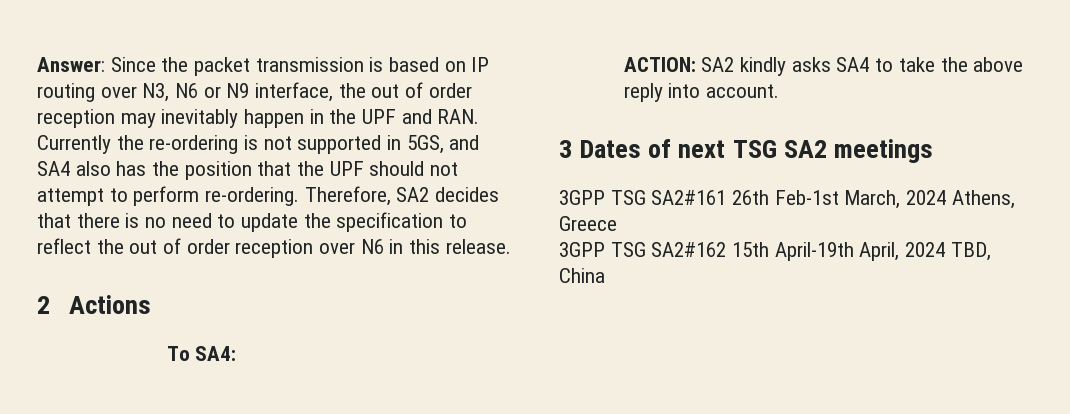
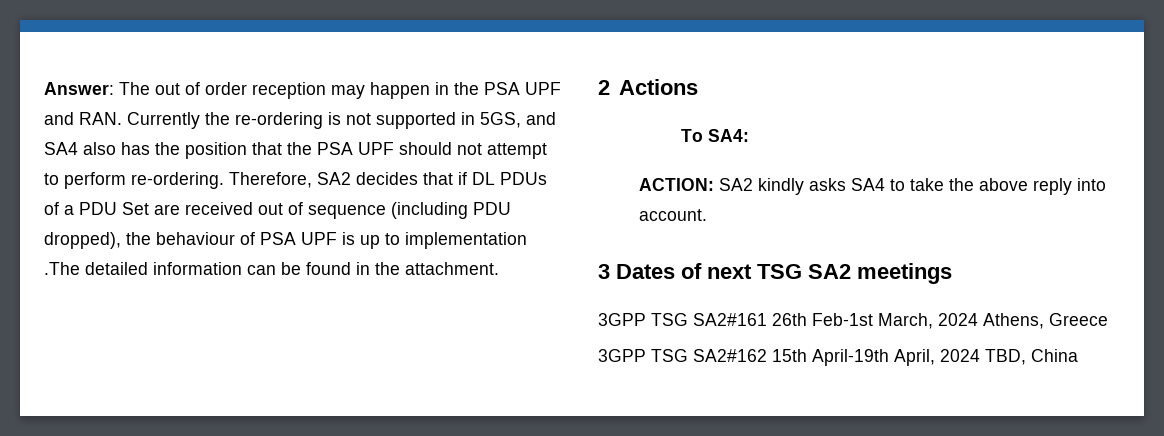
[110,57,490,76] [37,82,366,102] Since the packet transmission is based on IP routing over N3, N6 or N9 interface, the -> [119,82,150,95] The
[161,109,239,128] inevitably -> (365, 92) none
(357, 116) none -> [484,82,520,95] PSA
(325, 168) none -> [317,142,353,155] PSA
[76,212,468,232] [37,238,511,258] there is no need to update the specification to reflect the out of order reception over N6 in this release. -> [458,172,547,185] [44,202,511,219] [44,232,527,249] [44,262,499,275] if DL PDUs of a PDU Set are received out of sequence (including PDU dropped), the behaviour of PSA UPF is up to implementation .The detailed information can be found in the attachment.

